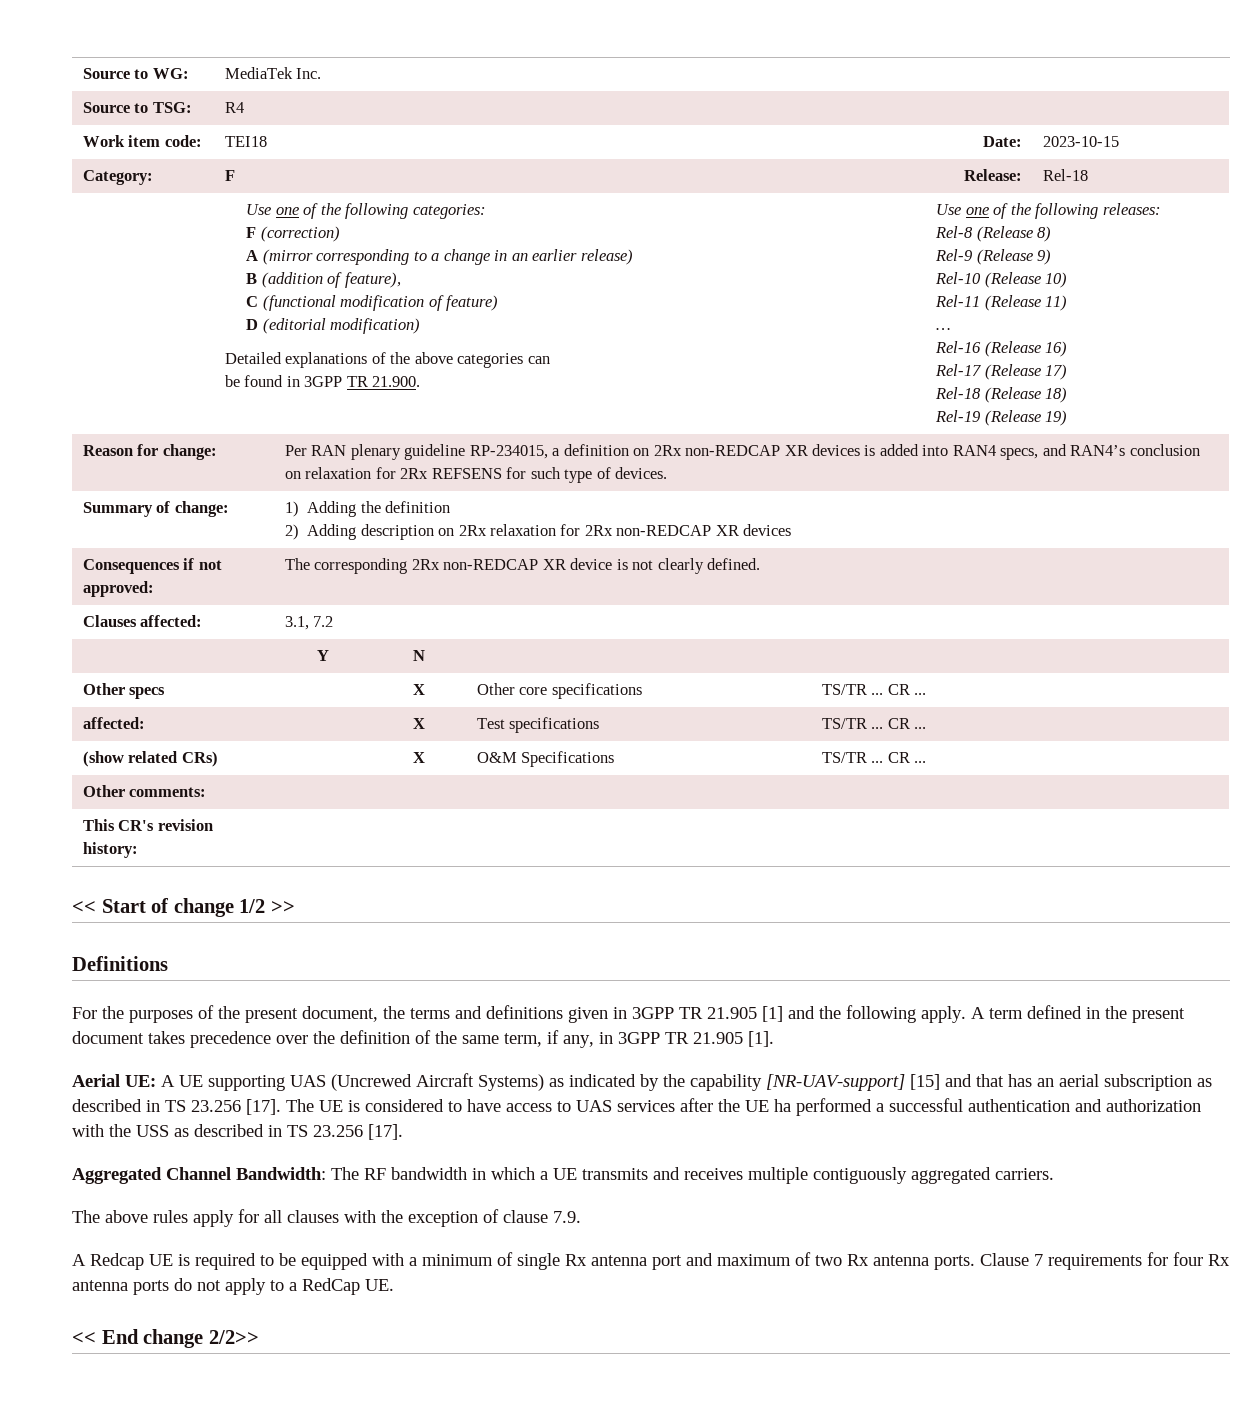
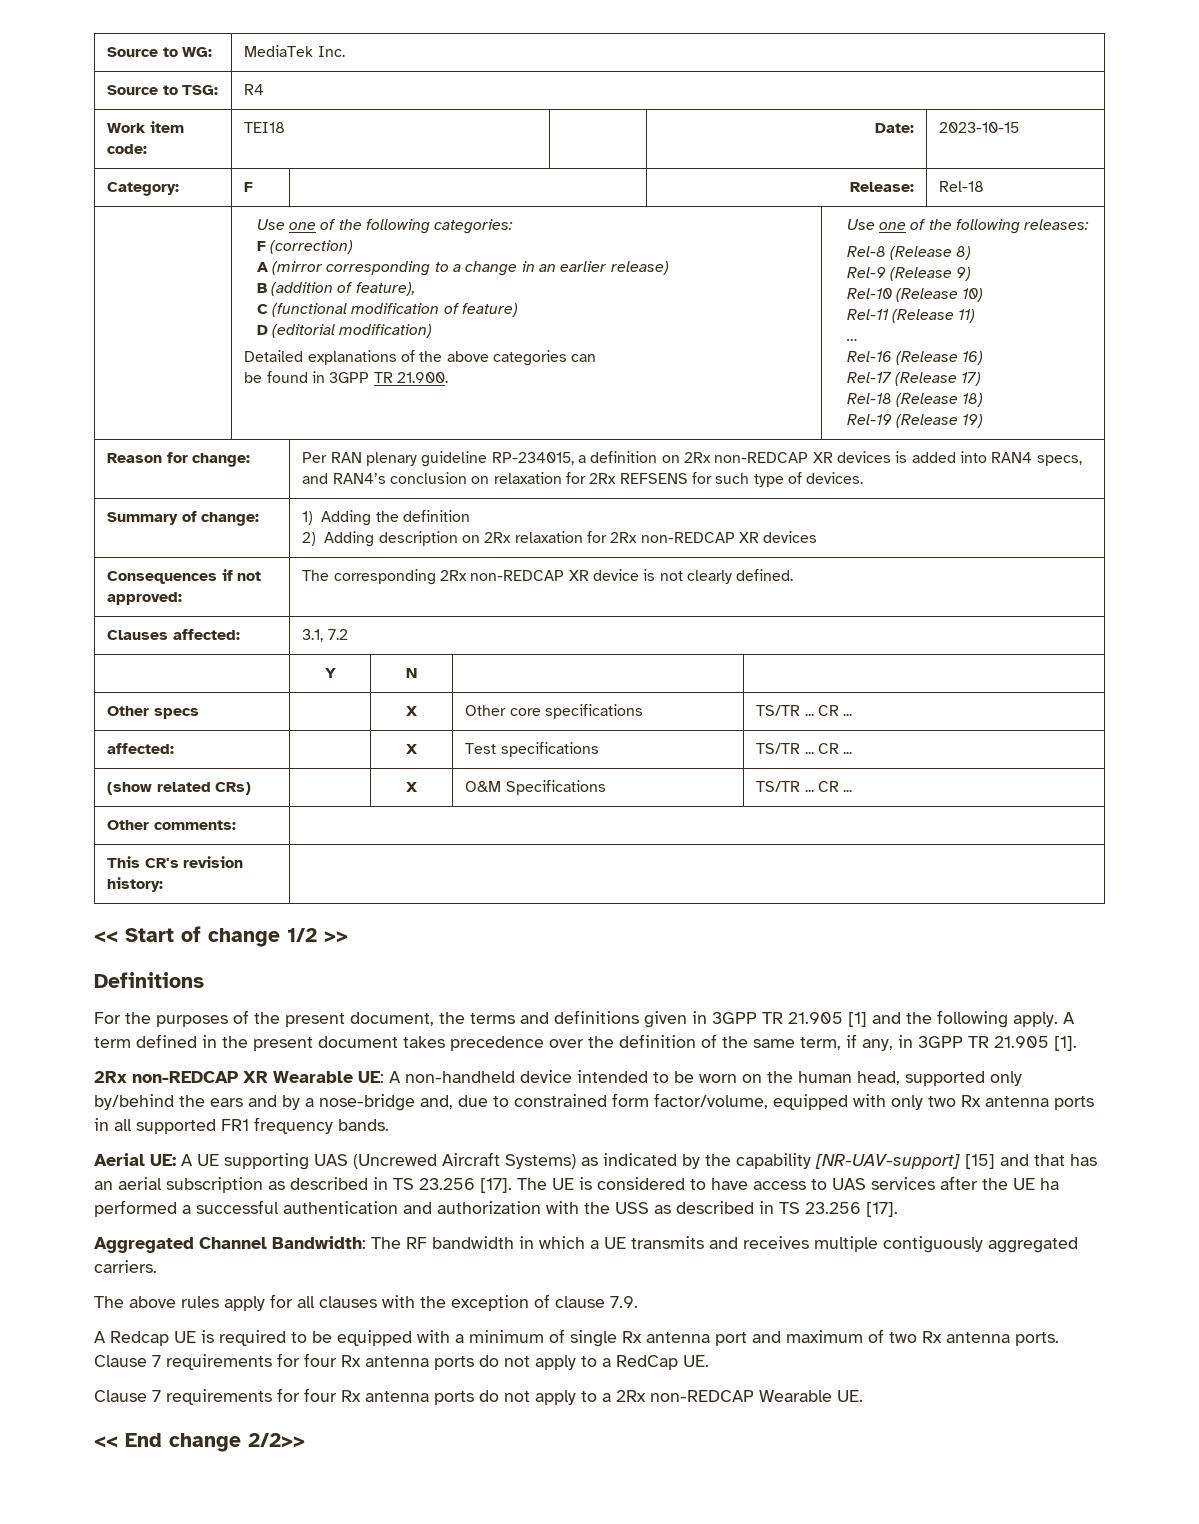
(774, 1039) none -> [94,1070,1022,1086] [94,1093,1094,1111] [94,1117,389,1134] // 2Rx non-REDCAP XR Wearable UE: A non-handheld device intended to be worn on the human head, supported only by/behind the ears and by a nose-bridge and, due to constrained form factor/volume, equipped with only two Rx antenna ports in all supported FR1 frequency bands.
(394, 1285) none -> [94,1388,863,1405] // Clause 7 requirements for four Rx antenna ports do not apply to a 2Rx non-REDCAP Wearable UE.

